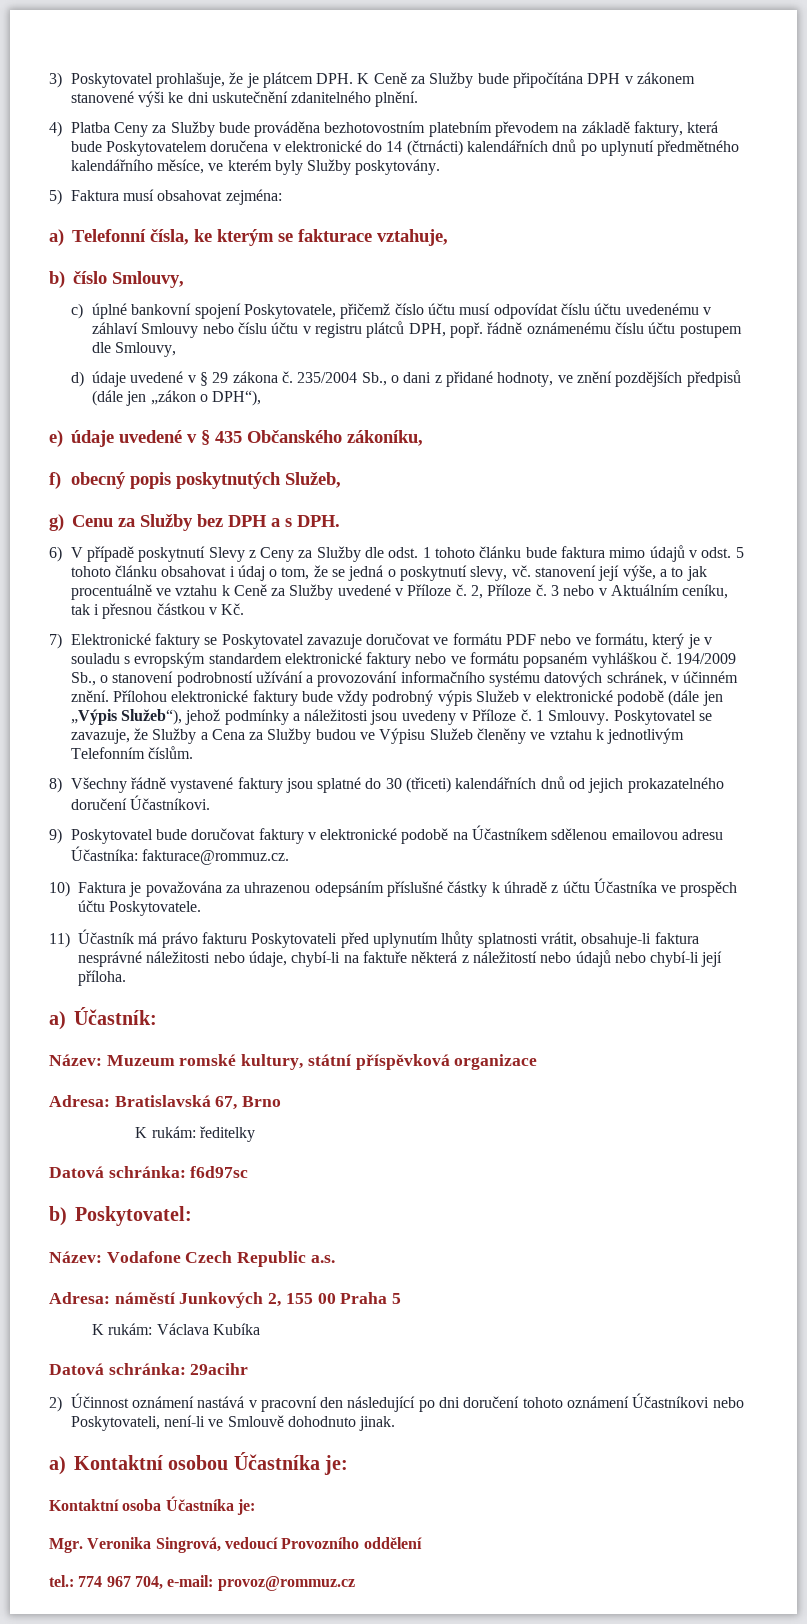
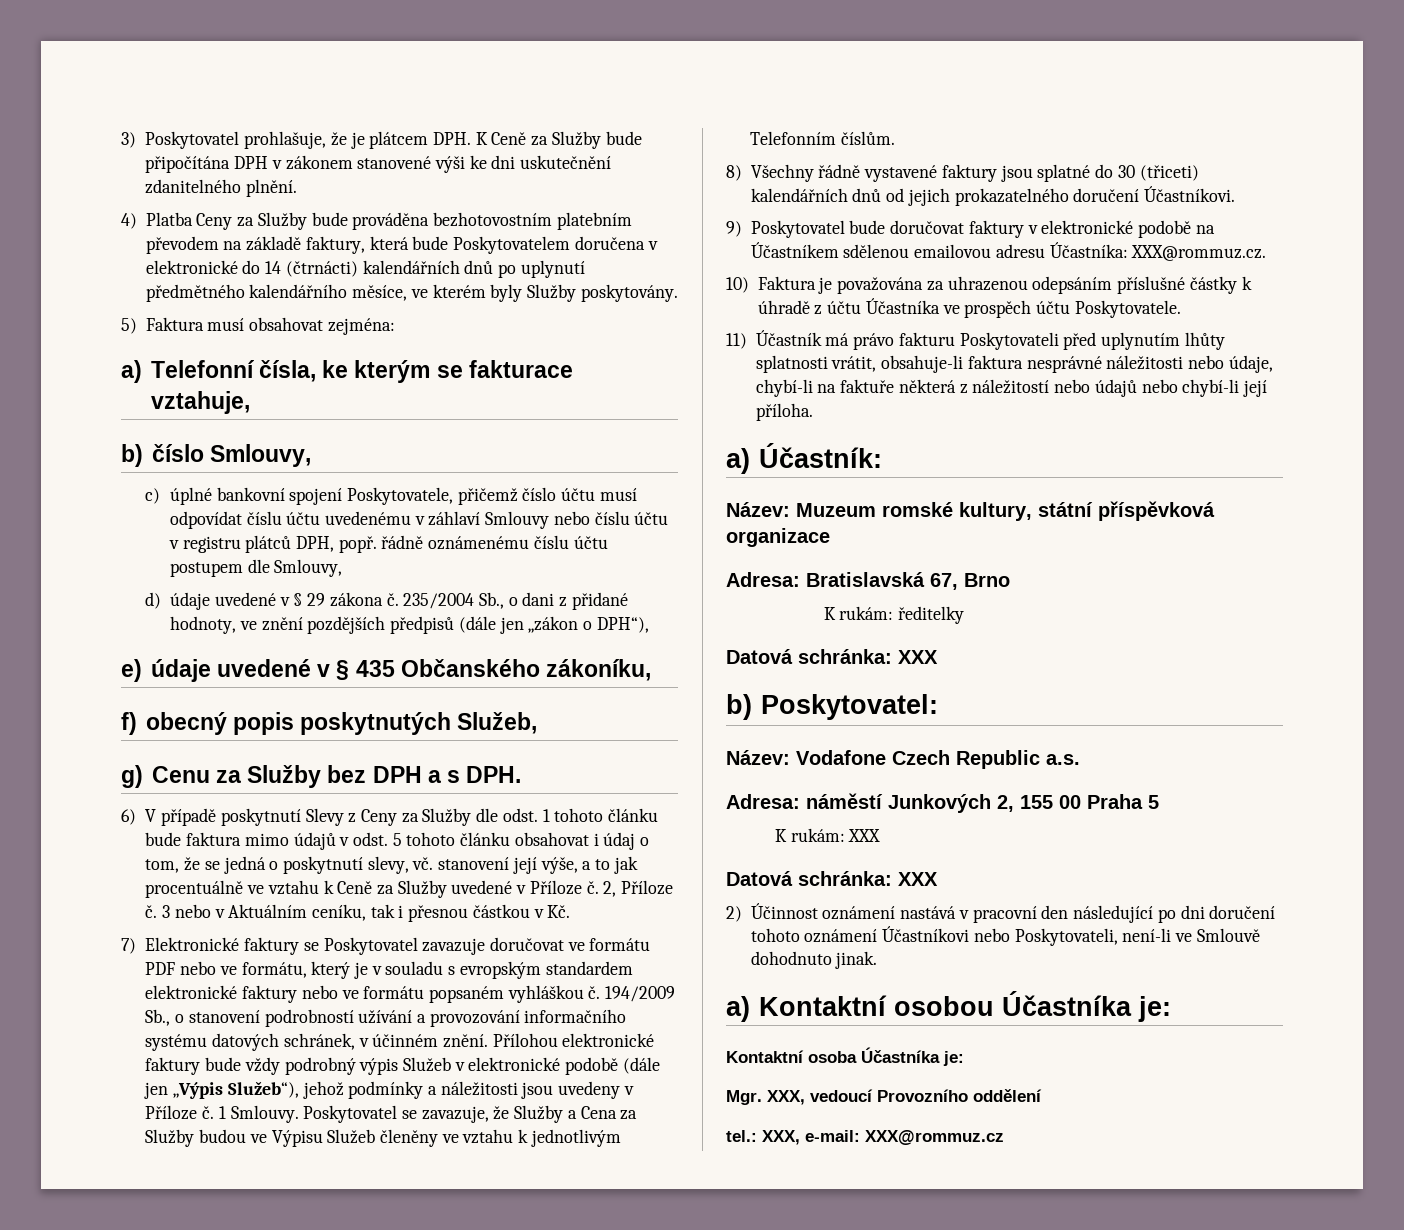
[141,849,289,865] fakturace@rommuz.cz. -> [1131,245,1267,261] XXX@rommuz.cz.
[190,1166,249,1178] f6d97sc -> [898,650,938,664] XXX
[156,1323,261,1335] [49,1363,249,1375] Václava Kubíka // Datová schránka: 29acihr -> [848,829,881,842] [726,871,938,886] XXX // Datová schránka: XXX
[87,1537,221,1553] Veronika Singrová, -> [767,1090,805,1105] XXX,
[78,1575,355,1591] 774 967 704, e-mail: provoz@rommuz.cz -> [762,1130,1004,1145] XXX, e-mail: XXX@rommuz.cz

